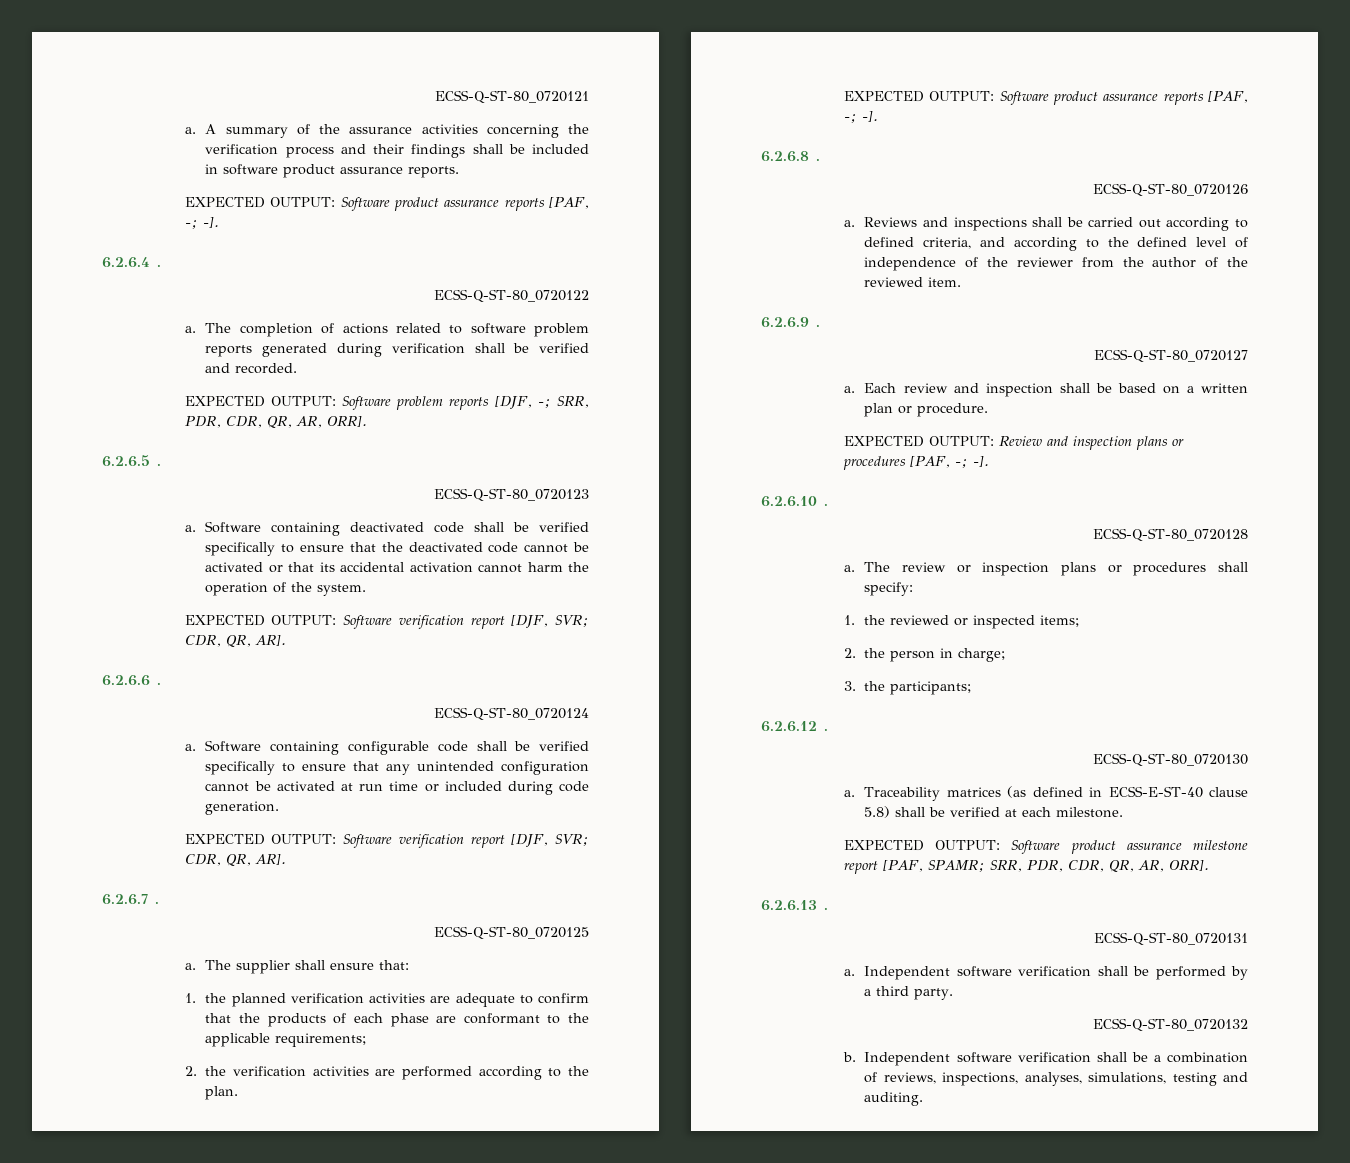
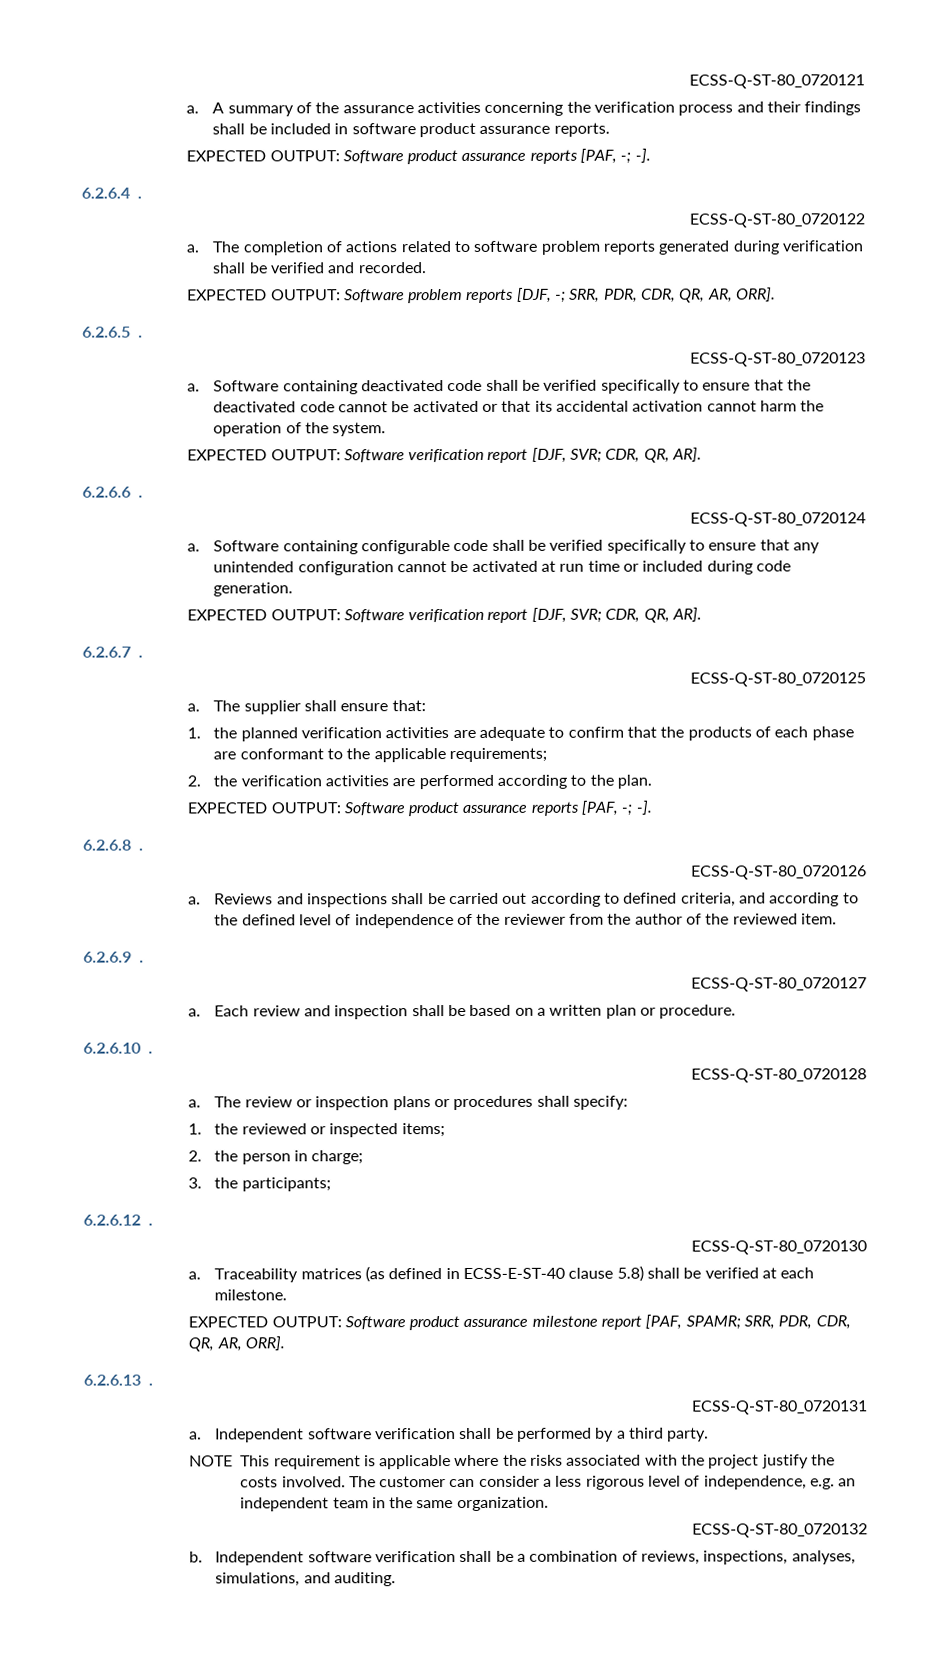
[843,436,1184,450] [842,456,989,470] // EXPECTED OUTPUT: Review and inspection plans or procedures [PAF, -; -]. -> (737, 1011) none
(954, 994) none -> [189,1454,836,1470] [240,1475,857,1490] [240,1496,549,1512] // NOTE This requirement is applicable where the risks associated with the project justify the costs involved. The customer can consider a less rigorous level of independence, e.g. an independent team in the same organization.
[1172,1072,1217,1086] testing -> (301, 1579) none

